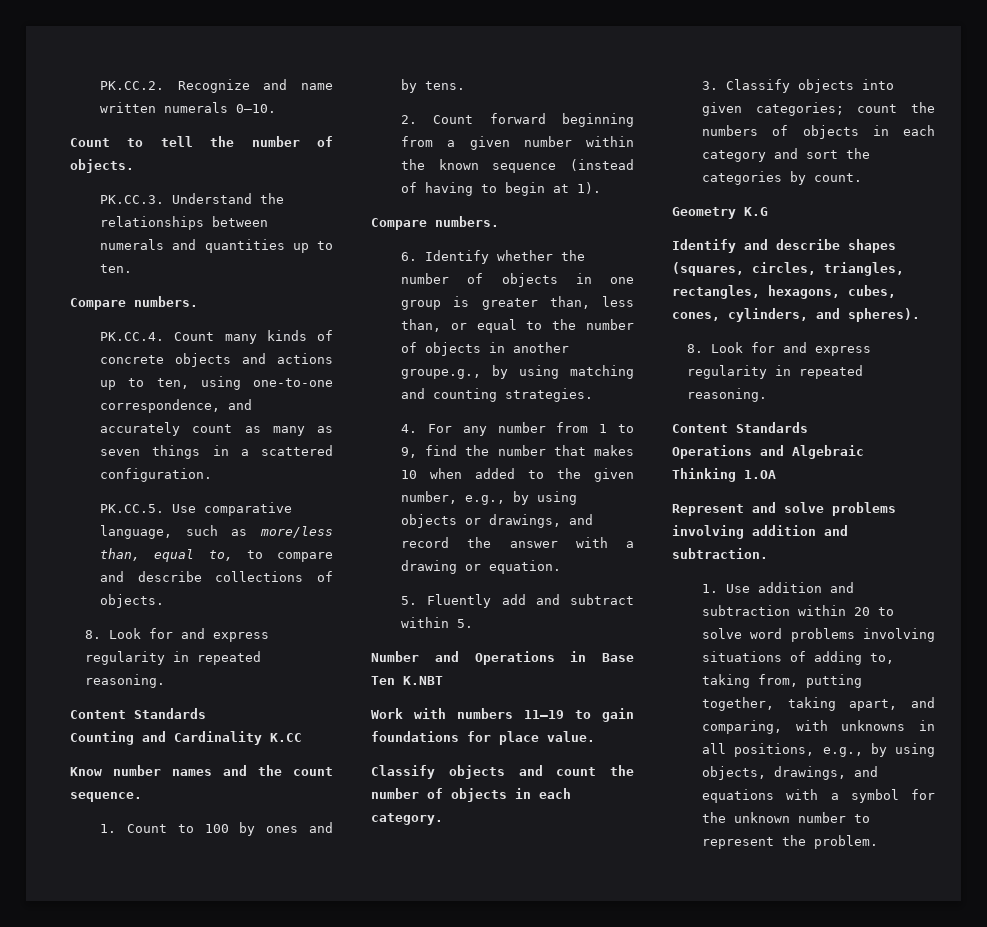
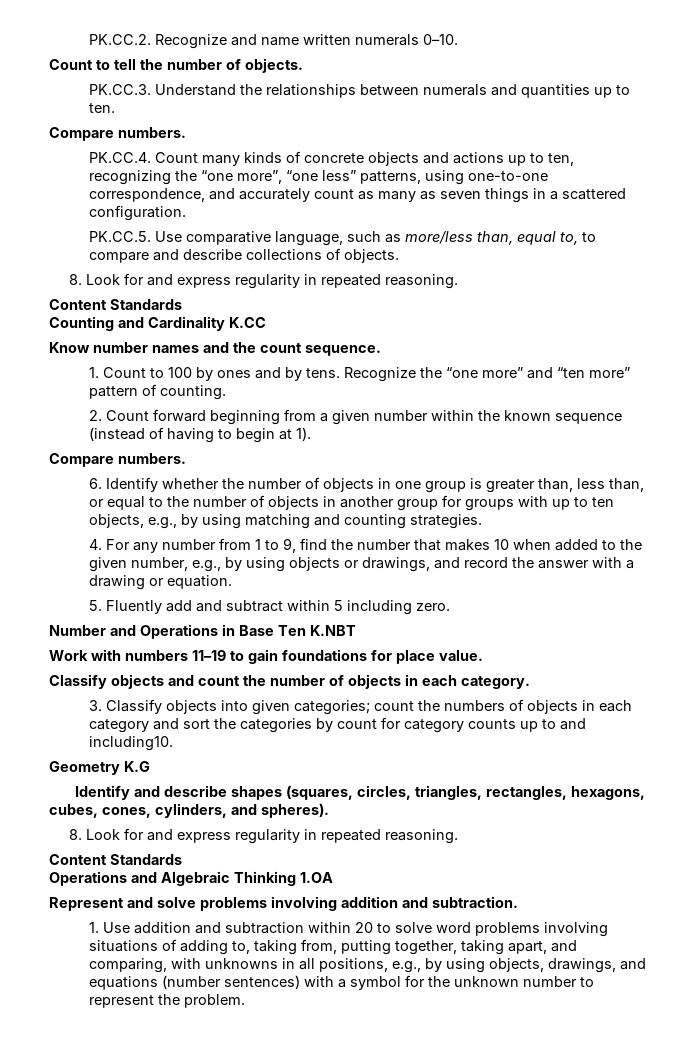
(189, 383) none -> [88,170,421,185] recognizing the “one more”, “one less” patterns,
(466, 85) none -> [343,367,630,382] [88,384,226,400] Recognize the “one more” and “ten more” pattern of counting.
[401,369,482,379] groupe.g., -> [396,495,614,511] [88,514,177,529] group for groups with up to ten objects, e.g.,
[457,619,474,628] 5. -> [333,600,450,615] 5 including zero.
[814,173,863,182] count. -> [336,717,586,733] [88,736,173,751] count for category counts up to and including10.
(775, 796) none -> [161,975,300,989] (number sentences)

